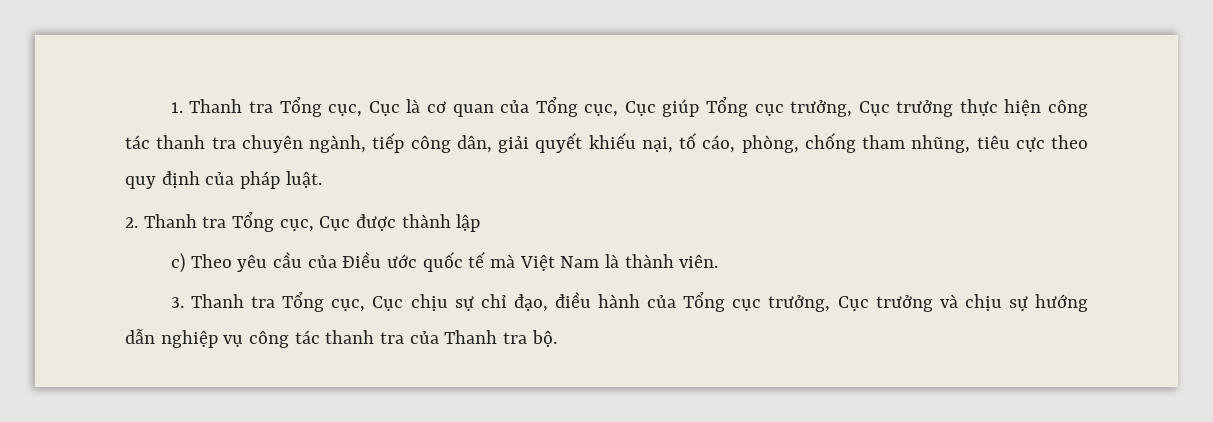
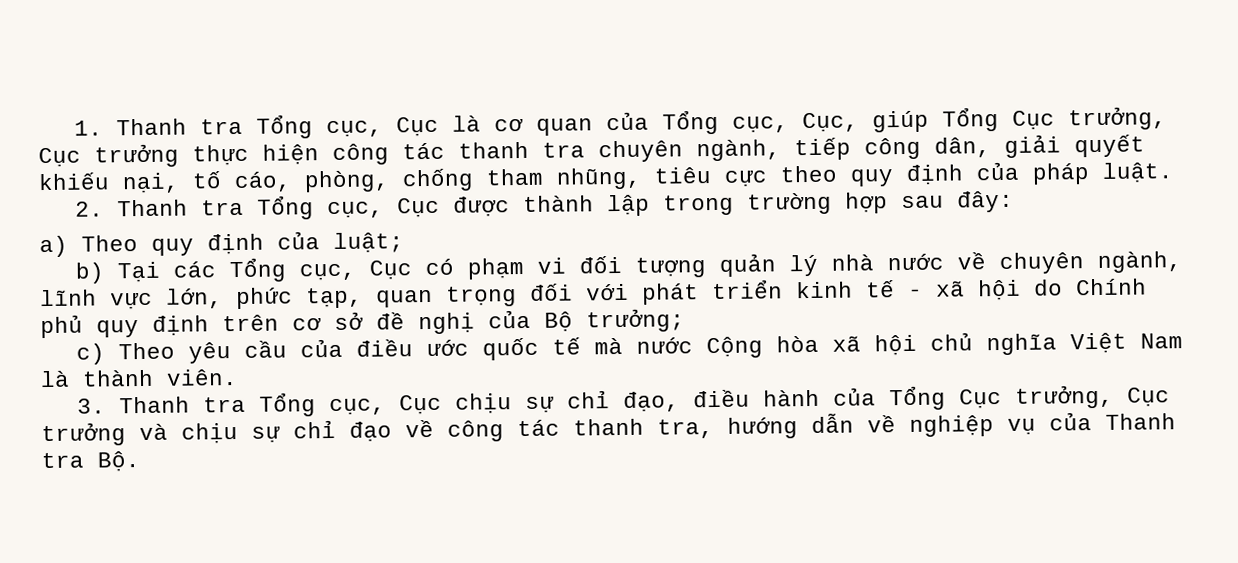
[624,101,656,116] Cục -> [801,112,859,133] Cục,
[754,104,784,116] cục -> [1011,110,1055,130] Cục
(481, 223) none -> [662,190,1014,216] [39,231,404,258] [74,251,1182,284] [40,278,1147,310] [40,308,685,339] trong trường hợp sau đây: // a) Theo quy định của luật; // b) Tại các Tổng cục, Cục có phạm vi đối tượng quản lý nhà nước về chuyên ngành, lĩnh vực lớn, phức tạp, quan trọng đối với phát triển kinh tế - xã hội do Chính phủ quy định trên cơ sở đề nghị của Bộ trưởng;
[342,252,382,268] Điều -> [355,339,413,357] điều
(515, 261) none -> [635,332,1057,359] nước Cộng hòa xã hội chủ nghĩa
[732,299,762,311] cục -> [958,389,1002,409] Cục
[1034,294,1088,312] [125,329,405,348] hướng dẫn nghiệp vụ công tác thanh tra -> [293,413,1036,442] chỉ đạo về công tác thanh tra, hướng dẫn về nghiệp vụ
[531,330,557,347] bộ. -> [97,451,140,472] Bộ.

